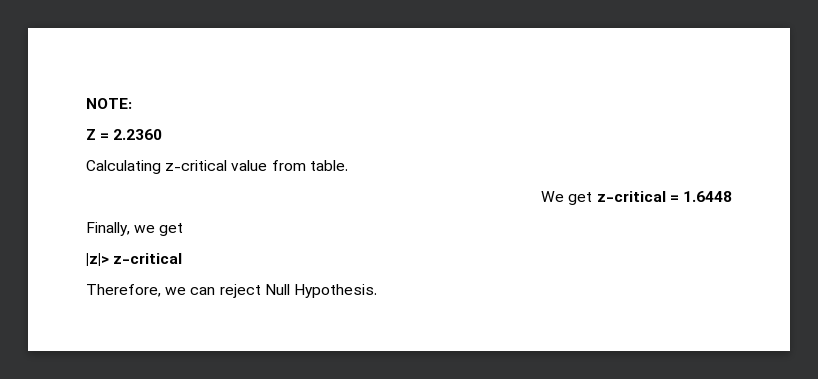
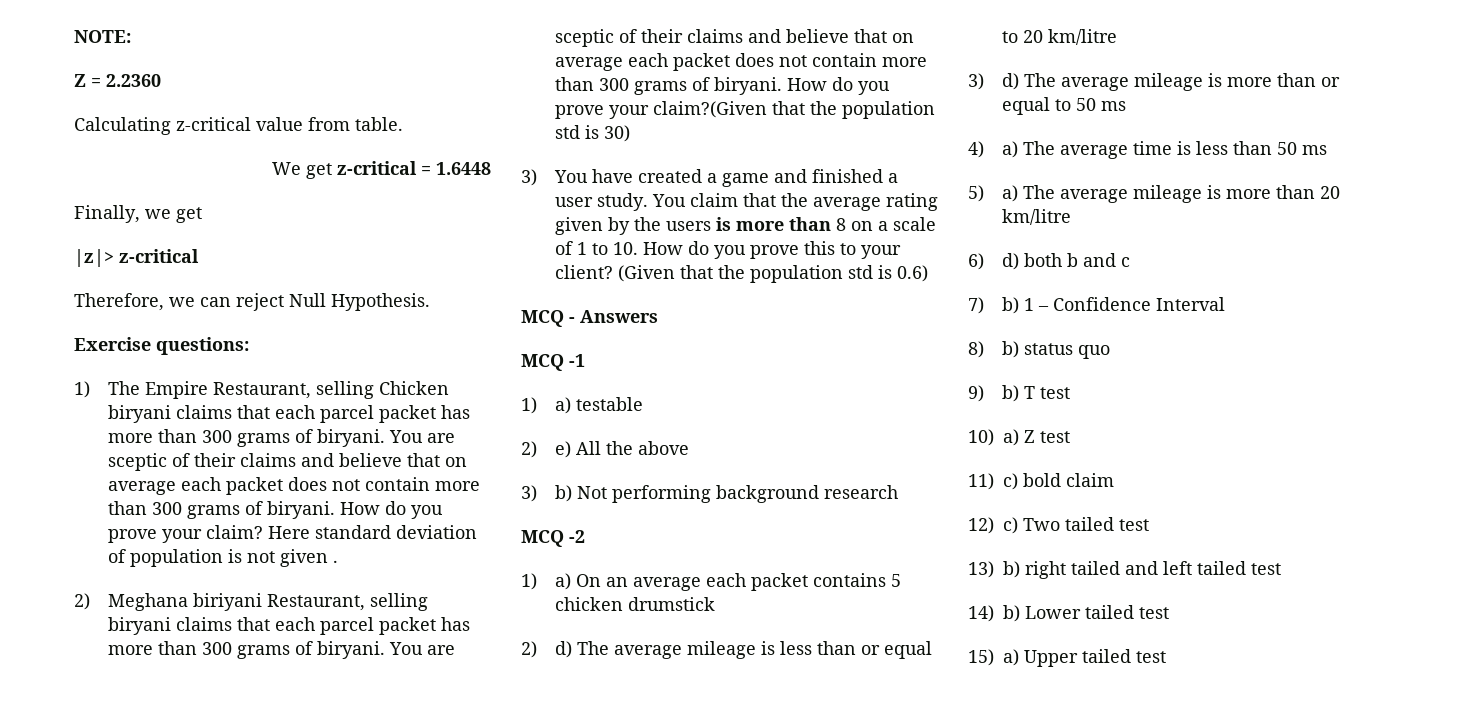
(377, 291) none -> [74,337,249,355] [74,381,449,399] [107,405,470,423] [107,429,455,447] [107,453,467,471] [107,477,480,495] [107,501,443,519] [107,525,477,543] [107,549,338,567] [74,593,428,611] [107,617,470,635] [107,641,455,659] [554,29,914,47] [554,53,927,71] [554,77,890,95] [554,101,935,119] [554,125,630,142] [521,169,898,187] [554,193,938,211] [554,217,936,235] [554,241,901,259] [554,265,928,283] [521,310,658,327] [521,354,585,371] [521,397,643,414] [521,441,689,458] [521,485,898,503] [521,530,585,547] [521,573,901,591] [554,597,715,611] [521,641,932,659] [1001,29,1117,45] [968,73,1340,91] [1001,97,1126,115] [968,141,1327,159] [968,185,1340,203] [1001,209,1071,225] [968,253,1130,270] [968,297,1225,314] [968,341,1110,359] [968,385,1070,402] [968,429,1070,446] [968,473,1114,490] [968,517,1149,534] [968,561,1281,579] [968,605,1169,622] [968,649,1166,667] // Exercise questions: // 1) The Empire Restaurant, selling Chicken biryani claims that each parcel packet has more than 300 grams of biryani. You are sceptic of their claims and believe that on average each packet does not contain more than 300 grams of biryani. How do you prove your claim? Here standard deviation of population is not given . // 2) Meghana biriyani Restaurant, selling biryani claims that each parcel packet has more than 300 grams of biryani. You are sceptic of their claims and believe that on average each packet does not contain more than 300 grams of biryani. How do you prove your claim?(Given that the population std is 30) // 3) You have created a game and finished a user study. You claim that the average rating given by the users is more than 8 on a scale of 1 to 10. How do you prove this to your client? (Given that the population std is 0.6) // MCQ - Answers // MCQ -1 // 1) a) testable // 2) e) All the above // 3) b) Not performing background research // MCQ -2 // 1) a) On an average each packet contains 5 chicken drumstick // 2) d) The average mileage is less than or equal to 20 km/litre // 3) d) The average mileage is more than or equal to 50 ms // 4) a) The average time is less than 50 ms // 5) a) The average mileage is more than 20 km/litre // 6) d) both b and c // 7) b) 1 – Confidence Interval // 8) b) status quo // 9) b) T test // 10) a) Z test // 11) c) bold claim // 12) c) Two tailed test // 13) b) right tailed and left tailed test // 14) b) Lower tailed test // 15) a) Upper tailed test

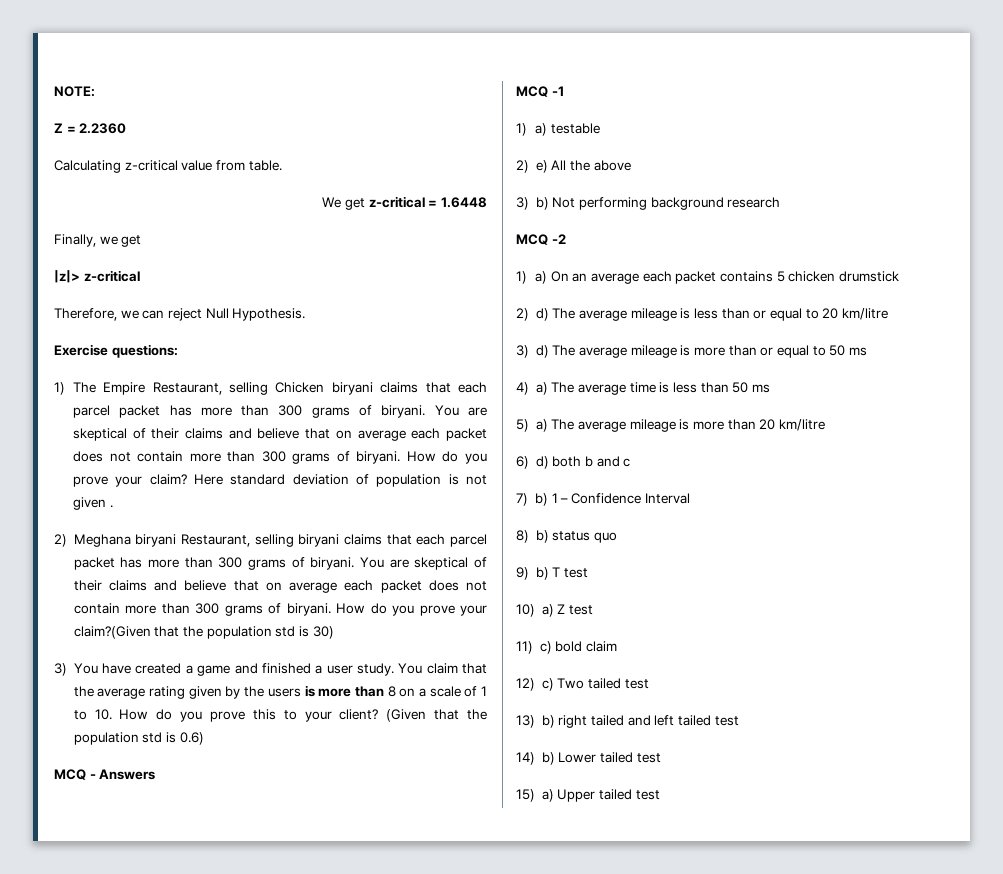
[107,453,167,471] sceptic -> [72,428,127,441] skeptical
[192,593,262,611] biriyani -> [135,534,177,547] biryani
[554,29,614,47] sceptic -> [414,557,469,570] skeptical

